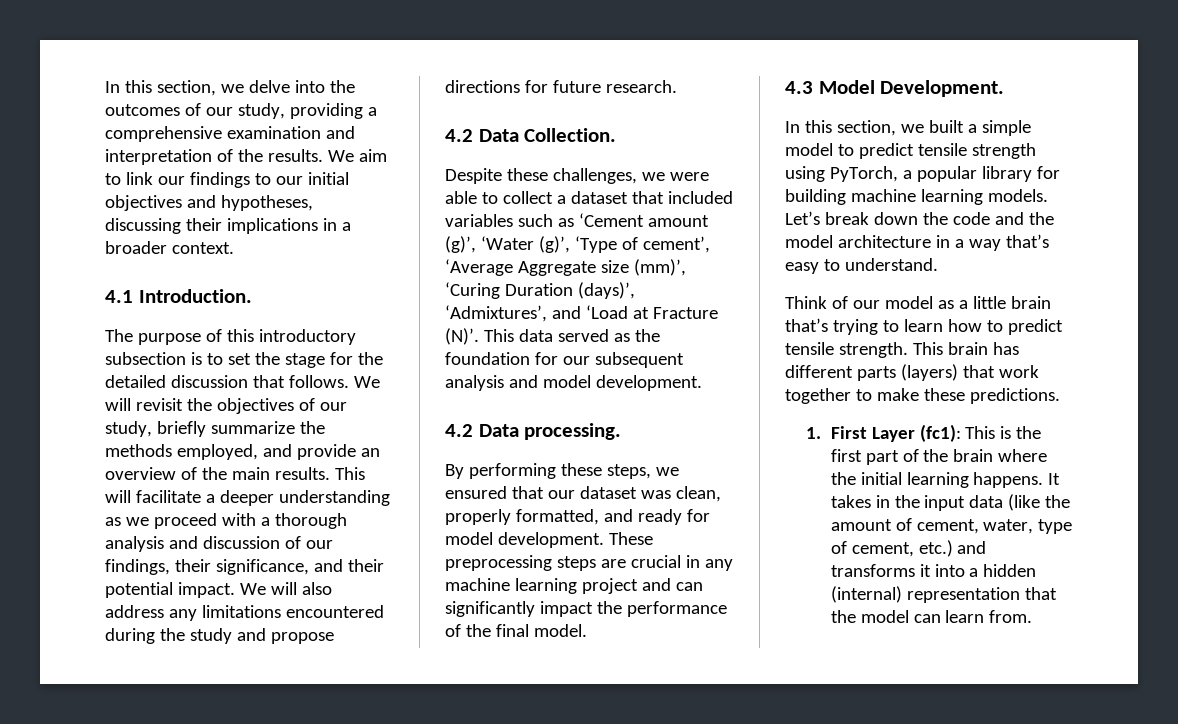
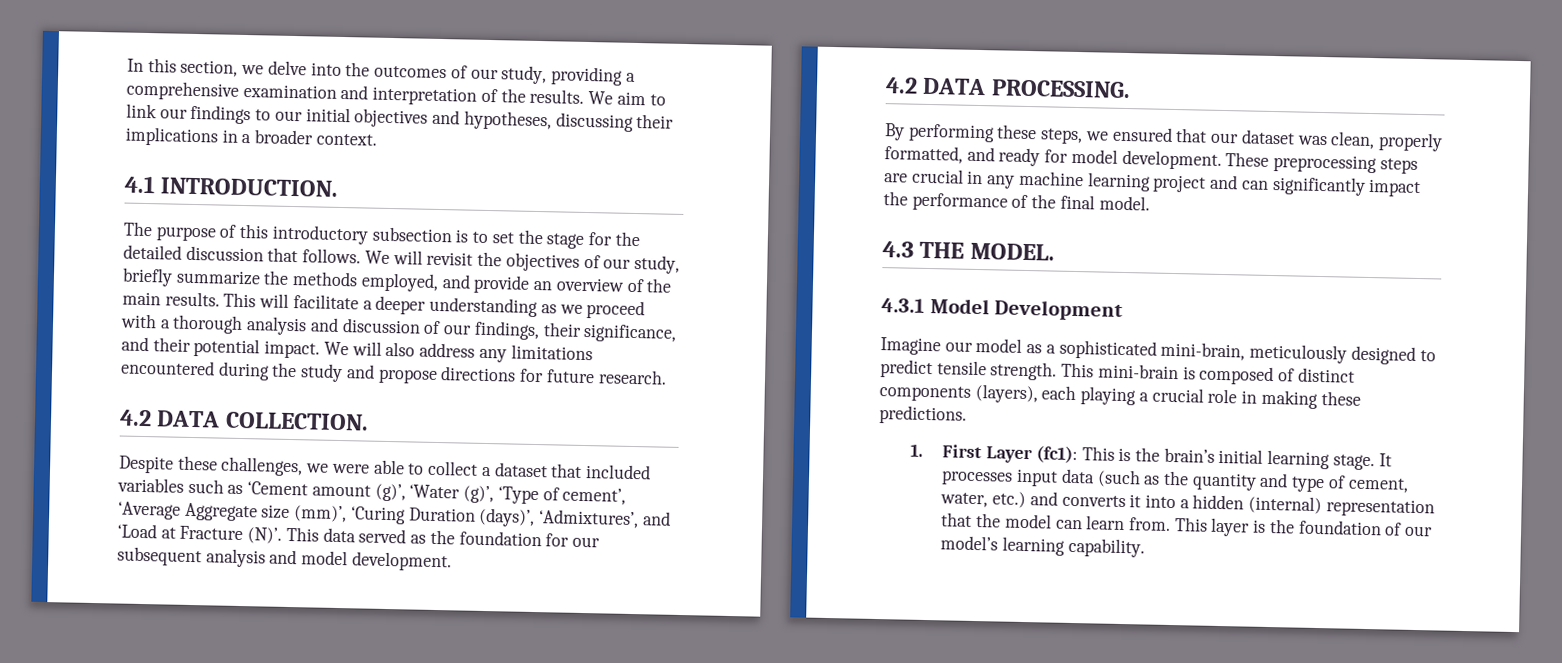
[138,289,252,303] Introduction. -> [160,177,339,197] INTRODUCTION.
[478,128,617,142] Data Collection. -> [156,410,369,431] DATA COLLECTION.
[478,423,622,440] Data processing. -> [922,77,1131,99] DATA PROCESSING.
[818,80,1005,97] [785,120,1031,136] [785,143,1036,159] [785,166,1060,182] [785,189,1048,205] [785,211,1054,225] [785,234,1049,251] [785,258,938,274] [785,296,1051,309] [785,318,982,335] Model Development. // In this section, we built a simple model to predict tensile strength using PyTorch, a popular library for building machine learning models. Let’s break down the code and the model architecture in a way that’s easy to understand. // Think of our model as a little brain that’s trying to learn how -> [919,241,1055,261] [881,298,1124,321] [880,337,1416,365] THE MODEL. // 4.3.1 Model Development // Imagine our model as a sophisticated mini-brain, meticulously designed
[947,342,1019,355] [785,364,1039,381] [785,388,919,404] brain has different parts (layers) that work together to make -> [1097,363,1355,386] [879,383,1318,409] mini-brain is composed of distinct components (layers), each playing a crucial role in making
[830,449,1048,465] [830,472,1061,488] [830,494,1071,511] [830,518,1073,534] [830,541,914,557] first part of the brain where the initial learning happens. It takes in the input data (like the amount of cement, water, type of cement, -> [1163,447,1392,471] [941,468,1409,493] [940,492,989,508] brain’s initial learning stage. It processes input data (such as the quantity and type of cement, water,
[830,564,915,577] transforms -> [1061,494,1126,508] converts
(1033, 616) none -> [1174,517,1434,537] [940,535,1145,558] This layer is the foundation of our model’s learning capability.

